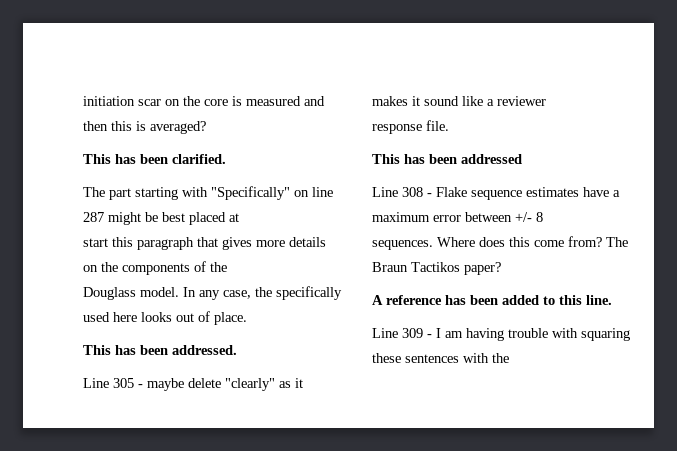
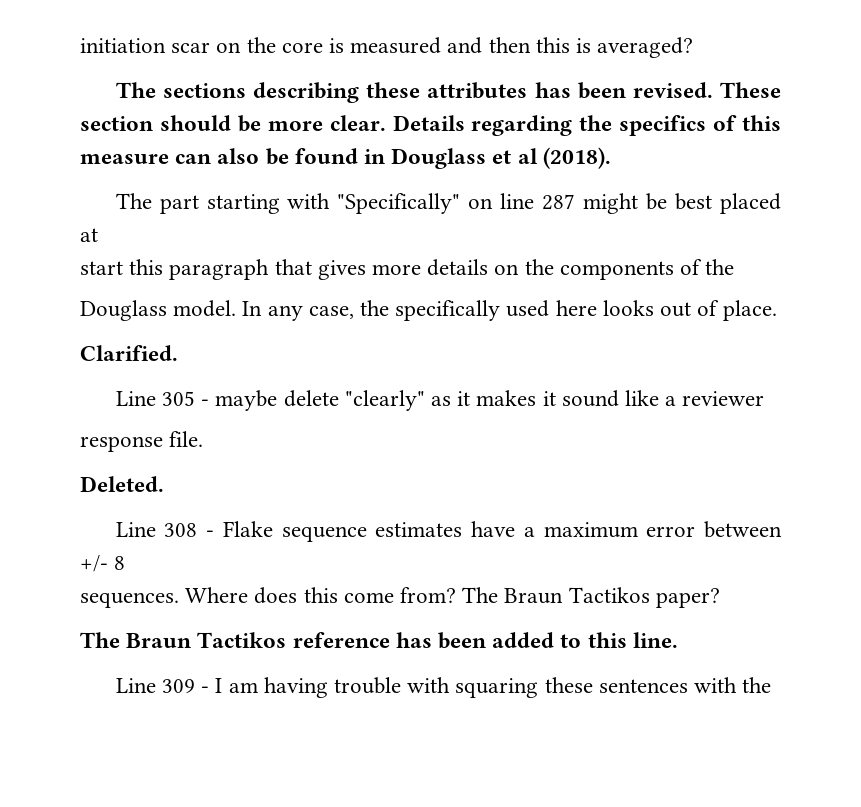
[83,154,226,164] This has been clarified. -> [115,82,781,103] [80,115,781,136] [80,147,611,169] The sections describing these attributes has been revised. These section should be more clear. Details regarding the specifics of this measure can also be found in Douglass et al (2018).
[83,345,237,355] This has been addressed. -> [80,345,178,361] Clarified.
[372,154,522,164] This has been addressed -> [80,476,164,492] Deleted.
[372,295,383,305] A -> [80,632,287,648] The Braun Tactikos

